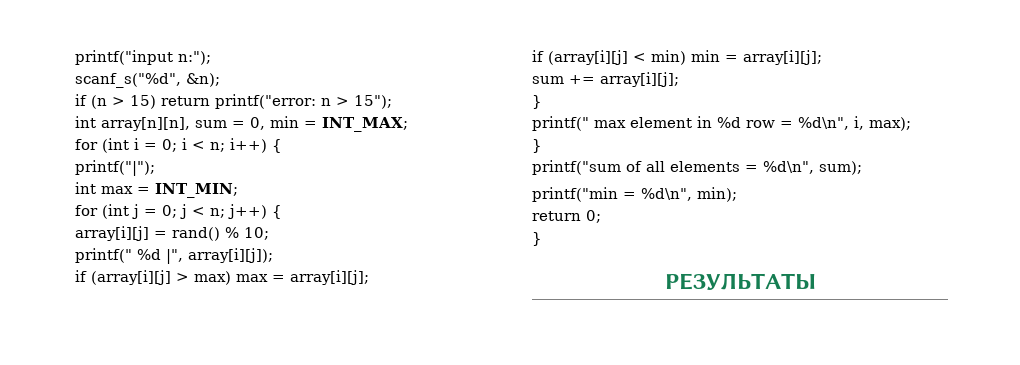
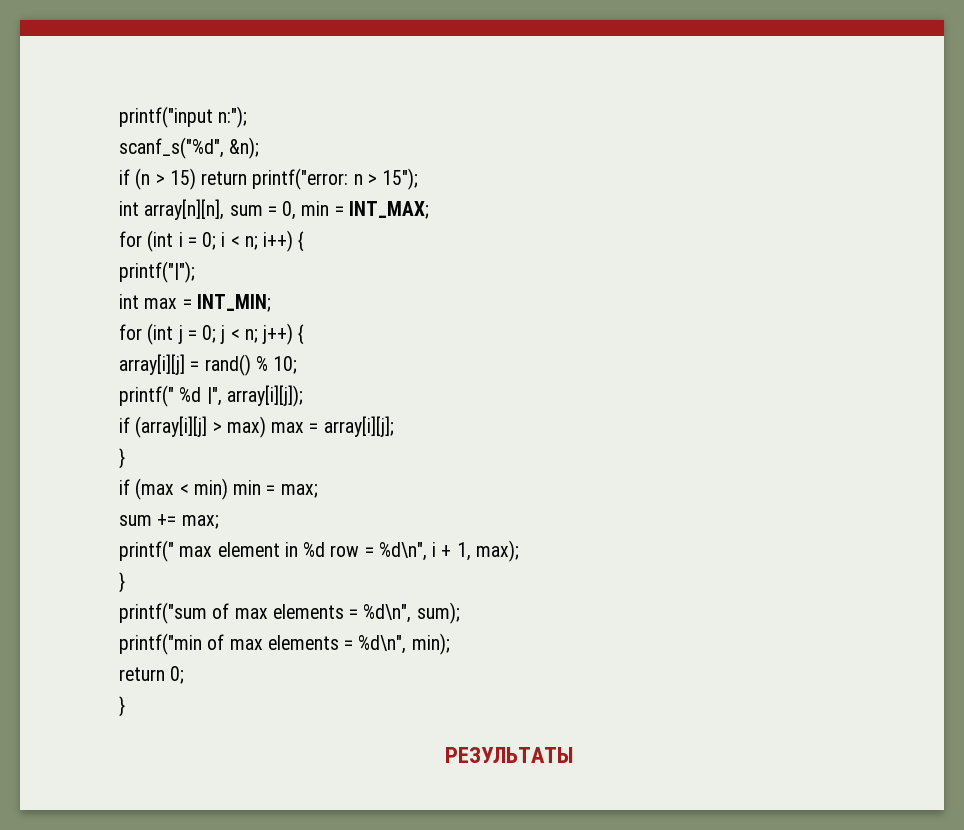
[532,50,628,65] // if (array[i][j] -> [119,448,125,469] [119,478,175,500] // } // if (max
[743,50,822,65] array[i][j]; -> [280,484,318,498] max;
[600,72,679,87] [532,95,542,109] array[i][j]; // } -> [181,515,219,529] max;
[854,116,864,130] i, -> [432,542,471,561] i + 1,
[646,161,665,172] all -> [234,608,268,619] max
(618, 194) none -> [207,634,339,650] of max elements

